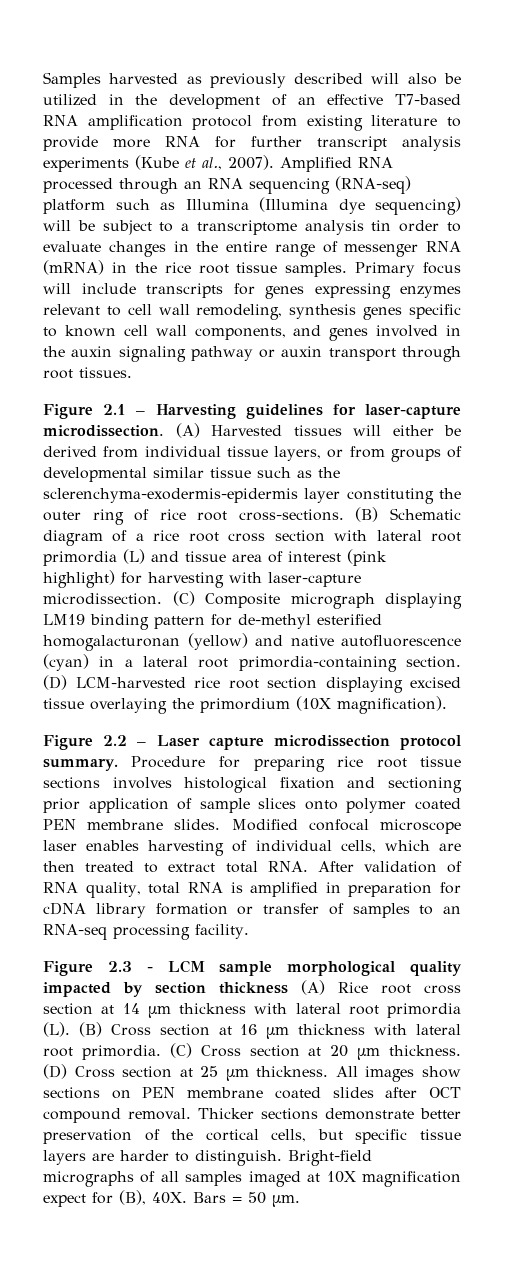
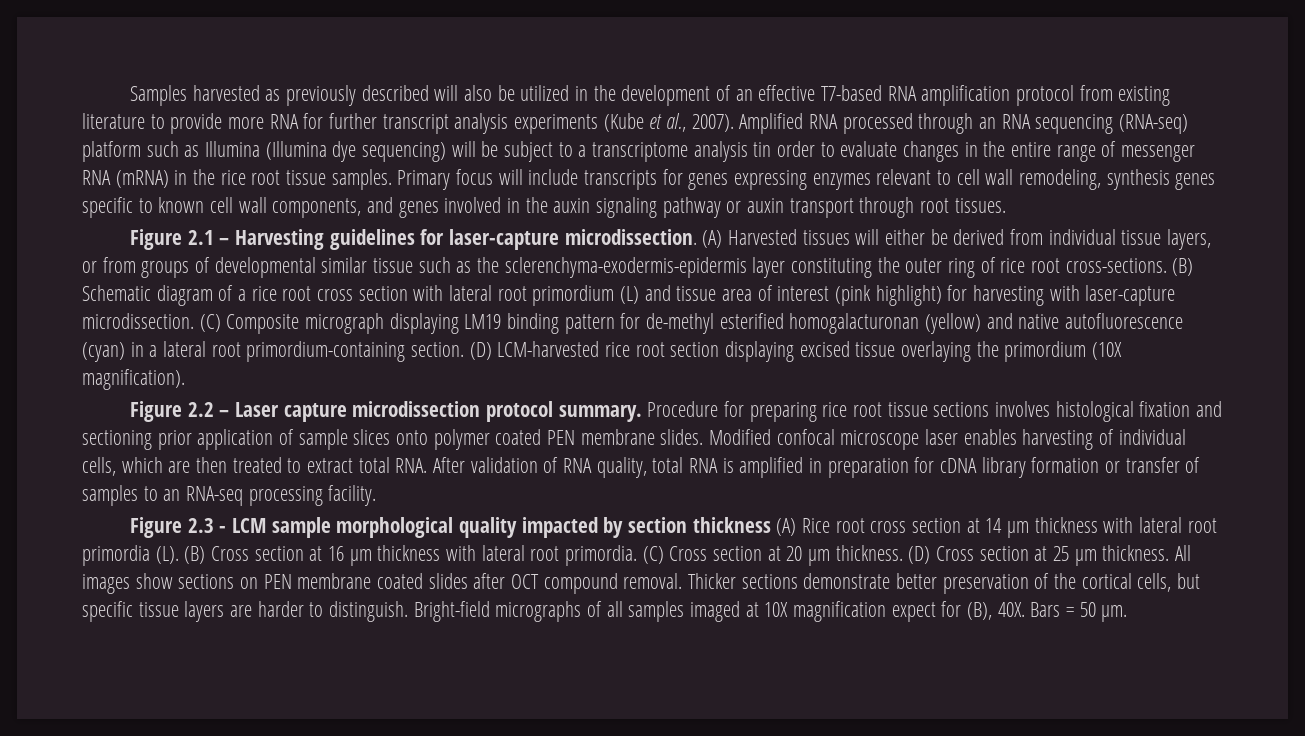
[43,551,117,566] primordia -> [532,285,615,306] primordium
[238,656,397,672] primordia-containing -> [246,341,406,362] primordium-containing

